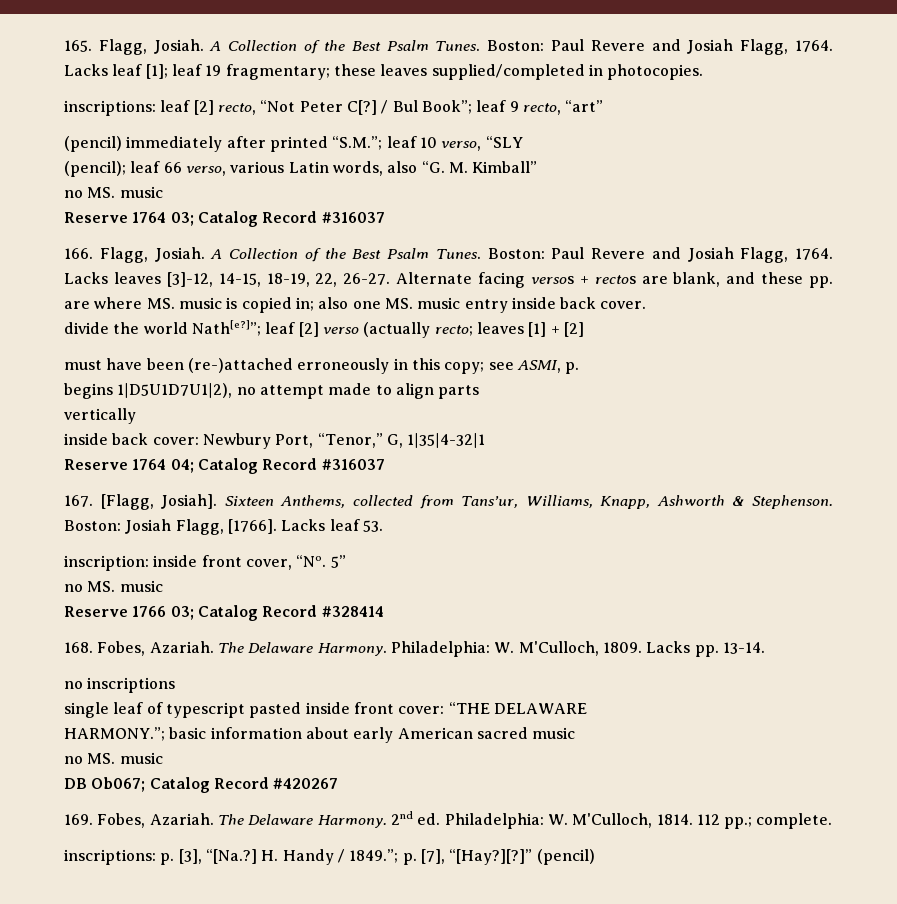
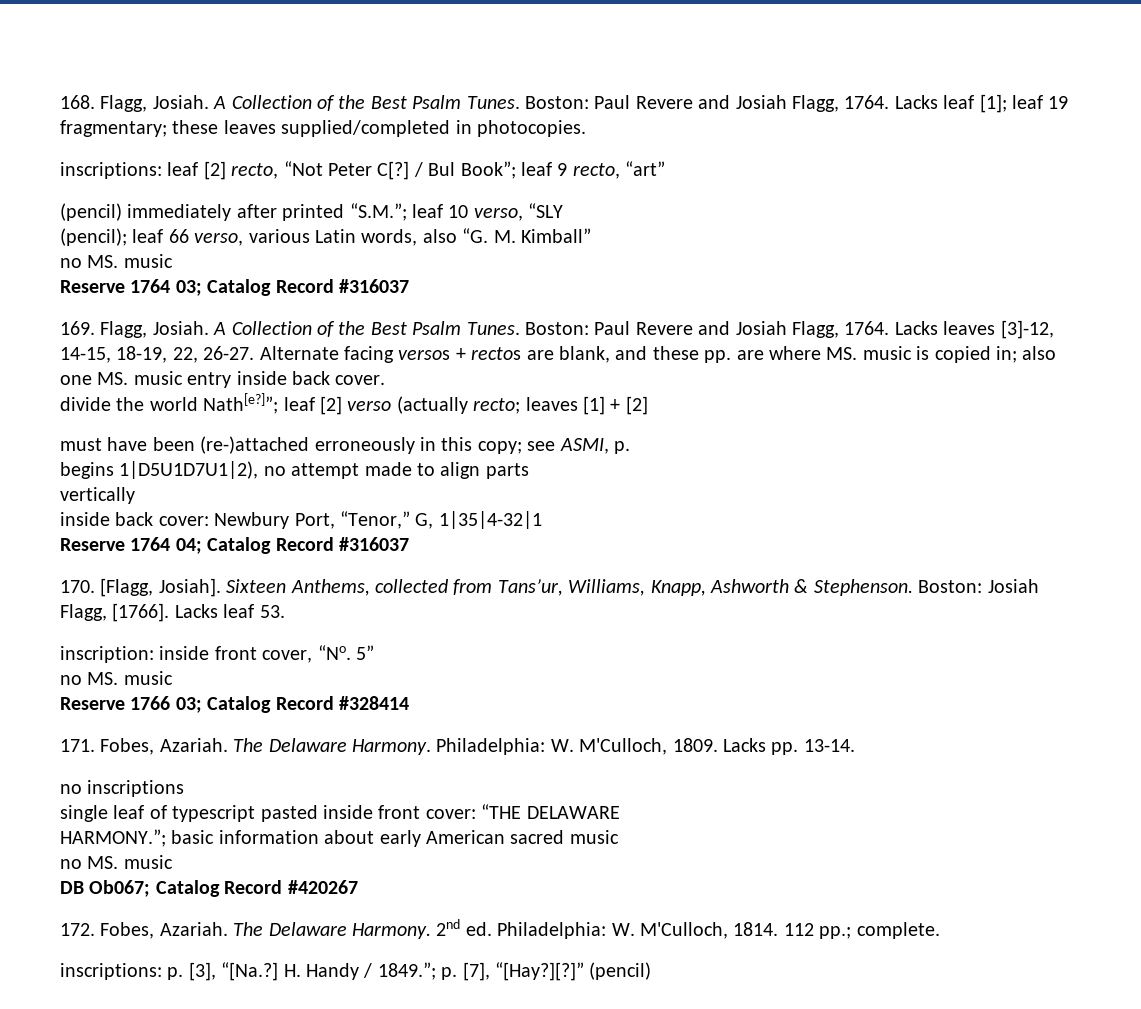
[64,40,92,52] 165. -> [60,95,95,109] 168.
[64,248,93,259] 166. -> [60,321,95,335] 169.
[64,495,93,507] 167. -> [60,580,95,593] 170.
[64,642,93,653] 168. -> [60,739,95,752] 171.
[64,814,93,825] 169. -> [60,923,95,936] 172.

